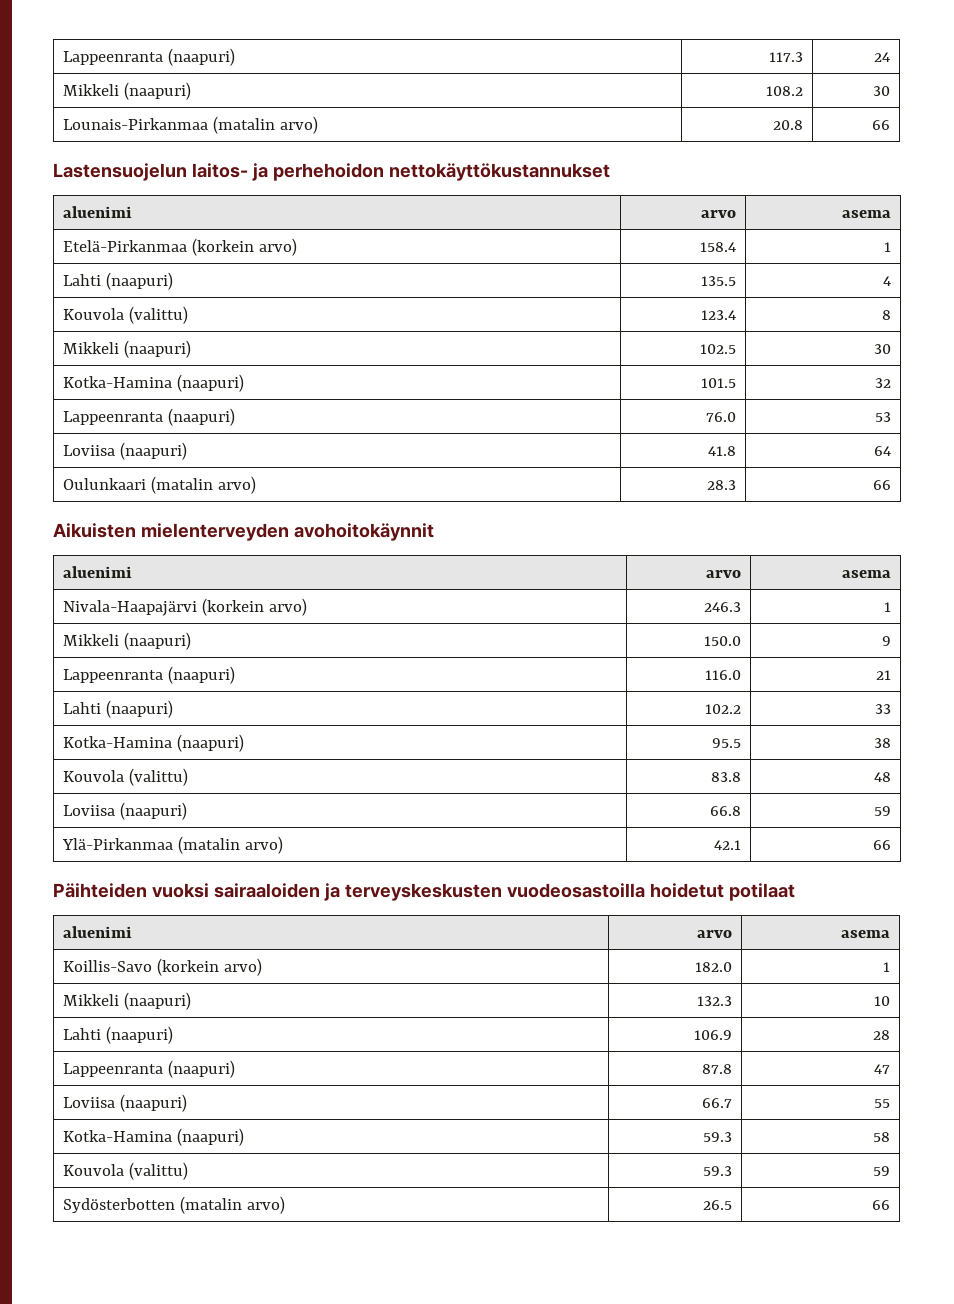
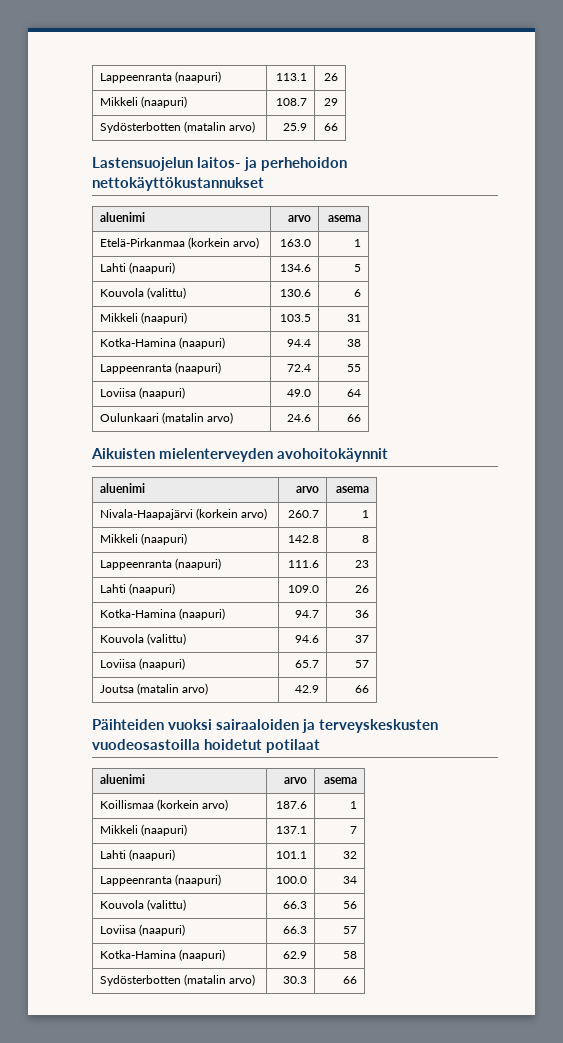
[62,48,235,66] [769,52,804,62] [874,52,891,62] [62,82,191,100] [766,86,804,96] [873,86,891,96] [62,116,318,134] [773,120,804,130] Lappeenranta (naapuri) | 117.3 | 24 // Mikkeli (naapuri) | 108.2 | 30 // Lounais-Pirkanmaa (matalin arvo) | 20.8 -> [100,71,222,83] [275,73,307,81] [323,73,338,81] [100,96,188,108] [275,98,307,106] [323,98,338,106] [100,121,256,133] [282,123,307,131] Lappeenranta (naapuri) | 113.1 | 26 // Mikkeli (naapuri) | 108.7 | 29 // Sydösterbotten (matalin arvo) | 25.9
[700,242,737,252] 158.4 -> [279,239,311,247] 163.0
[701,276,737,286] [883,276,892,286] [62,306,188,324] [701,310,737,320] [882,310,892,320] [62,340,191,358] [700,344,737,354] [874,344,892,354] [62,374,244,392] [701,378,737,388] [875,378,892,388] [62,408,235,426] [706,412,737,422] [875,412,892,422] [62,442,187,460] [708,446,737,456] 135.5 | 4 // Kouvola (valittu) | 123.4 | 8 // Mikkeli (naapuri) | 102.5 | 30 // Kotka-Hamina (naapuri) | 101.5 | 32 // Lappeenranta (naapuri) | 76.0 | 53 // Loviisa (naapuri) | 41.8 -> [279,264,311,272] [353,264,361,272] [100,287,187,299] [279,289,311,297] [353,289,361,297] [100,312,188,324] [279,314,311,322] [346,314,361,322] [100,337,226,349] [286,339,311,347] [346,339,361,347] [100,362,222,374] [286,364,311,372] [346,364,361,372] [100,387,186,399] [286,389,311,397] 134.6 | 5 // Kouvola (valittu) | 130.6 | 6 // Mikkeli (naapuri) | 103.5 | 31 // Kotka-Hamina (naapuri) | 94.4 | 38 // Lappeenranta (naapuri) | 72.4 | 55 // Loviisa (naapuri) | 49.0
[707,480,737,490] 28.3 -> [286,414,311,422] 24.6
[704,602,742,612] [884,602,892,612] [62,632,191,650] [704,636,742,646] [882,636,892,646] [62,666,235,684] [705,670,742,680] [876,670,892,680] [62,700,173,718] [705,704,742,714] [875,704,892,714] [62,734,244,752] [712,738,742,748] [874,738,892,748] [62,768,188,786] [711,772,742,782] [874,772,892,782] [62,802,187,820] [710,806,742,816] [874,806,892,816] [61,836,283,854] [714,840,742,850] 246.3 | 1 // Mikkeli (naapuri) | 150.0 | 9 // Lappeenranta (naapuri) | 116.0 | 21 // Lahti (naapuri) | 102.2 | 33 // Kotka-Hamina (naapuri) | 95.5 | 38 // Kouvola (valittu) | 83.8 | 48 // Loviisa (naapuri) | 66.8 | 59 // Ylä-Pirkanmaa (matalin arvo) | 42.1 -> [287,510,319,518] [361,510,369,518] [100,533,188,545] [287,535,319,543] [361,535,369,543] [100,558,222,570] [287,560,319,568] [354,560,369,568] [100,583,176,595] [287,585,319,593] [354,585,369,593] [100,608,226,620] [294,610,319,618] [354,610,369,618] [100,633,187,645] [294,635,319,643] [354,635,369,643] [100,658,186,670] [294,660,319,668] [354,660,369,668] [100,683,209,695] [294,685,319,693] 260.7 | 1 // Mikkeli (naapuri) | 142.8 | 8 // Lappeenranta (naapuri) | 111.6 | 23 // Lahti (naapuri) | 109.0 | 26 // Kotka-Hamina (naapuri) | 94.7 | 36 // Kouvola (valittu) | 94.6 | 37 // Loviisa (naapuri) | 65.7 | 57 // Joutsa (matalin arvo) | 42.9
[62,958,262,976] [695,962,733,972] [883,962,891,972] [62,992,191,1010] [697,996,733,1006] [874,996,891,1006] [62,1026,173,1044] [694,1030,733,1040] [873,1030,891,1040] [62,1060,235,1078] [702,1064,733,1074] [874,1064,891,1074] [62,1094,187,1112] [702,1098,733,1108] [874,1099,891,1108] [62,1128,244,1146] [703,1132,733,1142] Koillis-Savo (korkein arvo) | 182.0 | 1 // Mikkeli (naapuri) | 132.3 | 10 // Lahti (naapuri) | 106.9 | 28 // Lappeenranta (naapuri) | 87.8 | 47 // Loviisa (naapuri) | 66.7 | 55 // Kotka-Hamina (naapuri) | 59.3 -> [100,799,229,811] [275,801,307,809] [349,801,357,809] [100,824,188,836] [275,826,307,834] [349,826,357,834] [100,849,176,861] [275,851,307,859] [342,851,357,859] [100,874,222,886] [275,876,307,884] [342,876,357,884] [100,899,187,911] [282,901,307,909] [342,901,357,909] [100,924,186,936] [282,926,307,934] [342,926,357,934] [100,949,226,961] [282,951,307,959] Koillismaa (korkein arvo) | 187.6 | 1 // Mikkeli (naapuri) | 137.1 | 7 // Lahti (naapuri) | 101.1 | 32 // Lappeenranta (naapuri) | 100.0 | 34 // Kouvola (valittu) | 66.3 | 56 // Loviisa (naapuri) | 66.3 | 57 // Kotka-Hamina (naapuri) | 62.9
[62,1162,188,1180] [703,1166,733,1176] [873,1166,891,1176] [62,1196,285,1214] [703,1200,733,1210] // Kouvola (valittu) | 59.3 | 59 // Sydösterbotten (matalin arvo) | 26.5 -> [100,974,256,986] [282,976,307,984] // Sydösterbotten (matalin arvo) | 30.3

